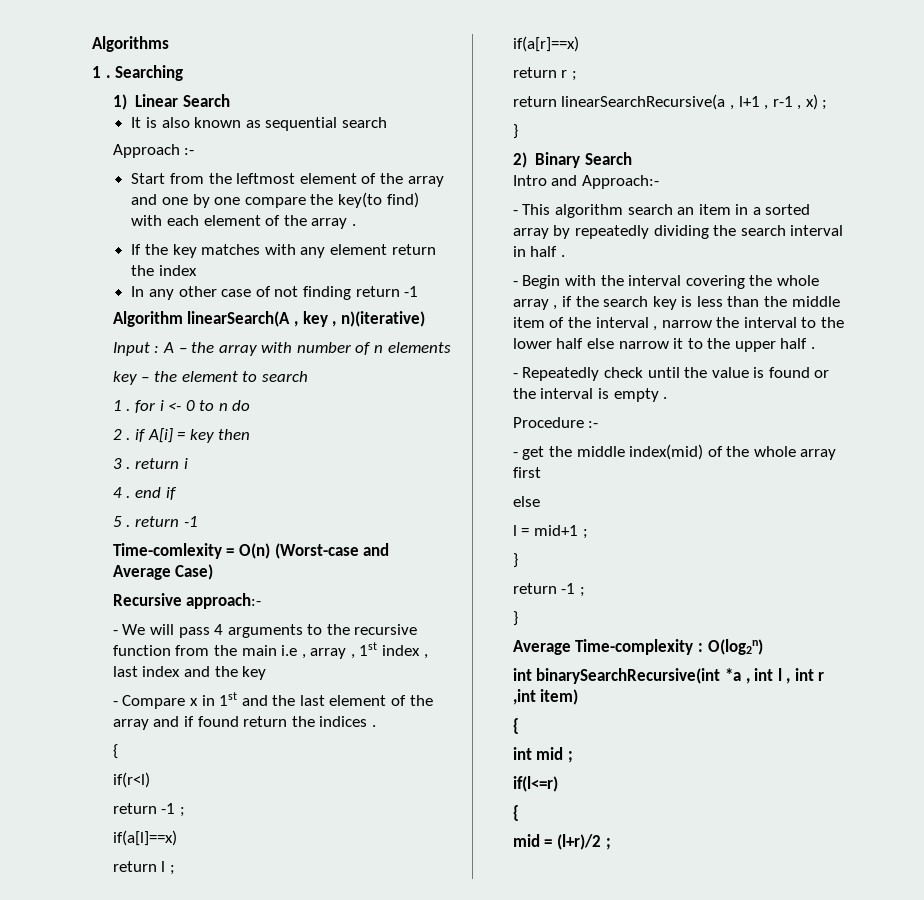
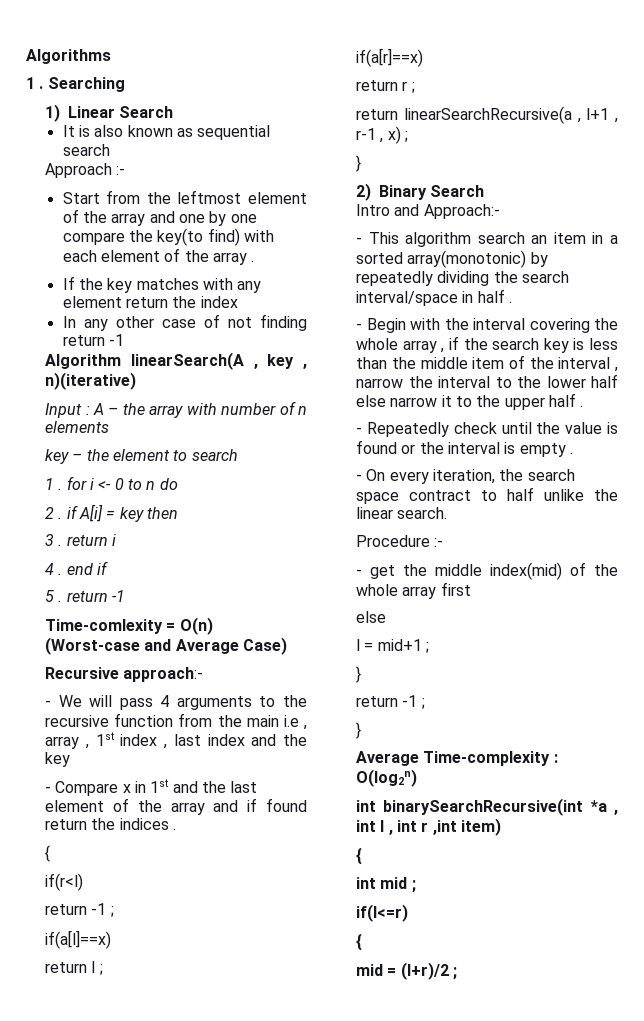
[512,228,549,239] array -> [407,250,527,268] array(monotonic)
[790,225,844,236] interval -> [356,291,459,306] interval/space
(668, 398) none -> [356,469,575,484] [356,487,618,504] [356,507,448,519] // - On every iteration, the search space contract to half unlike the linear search.

